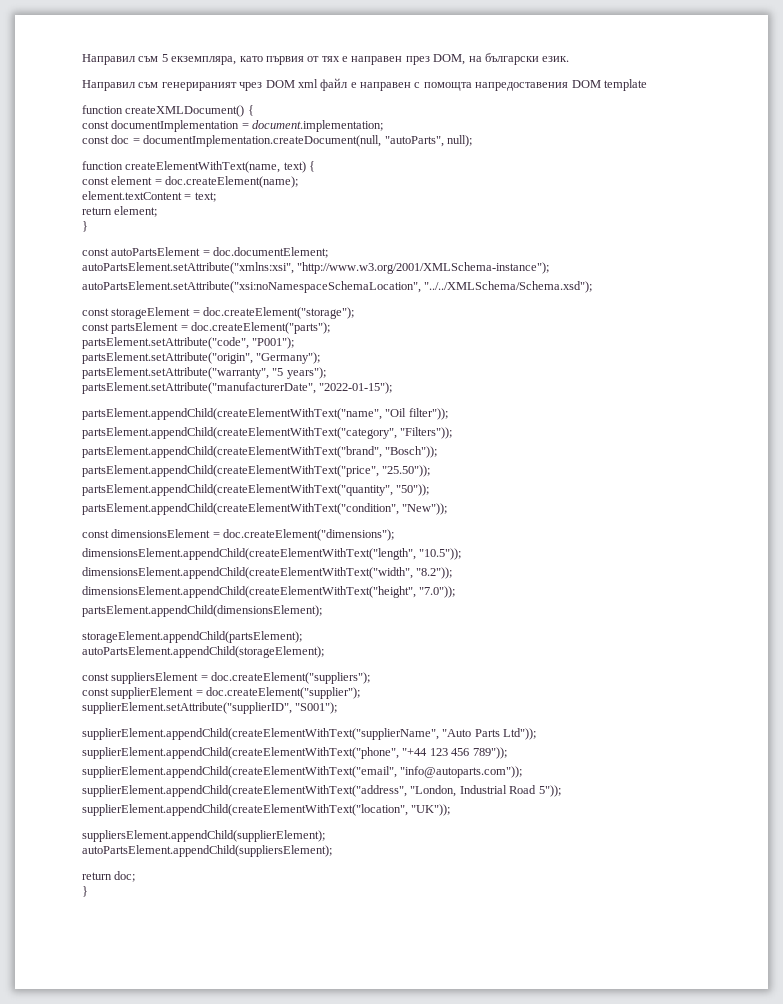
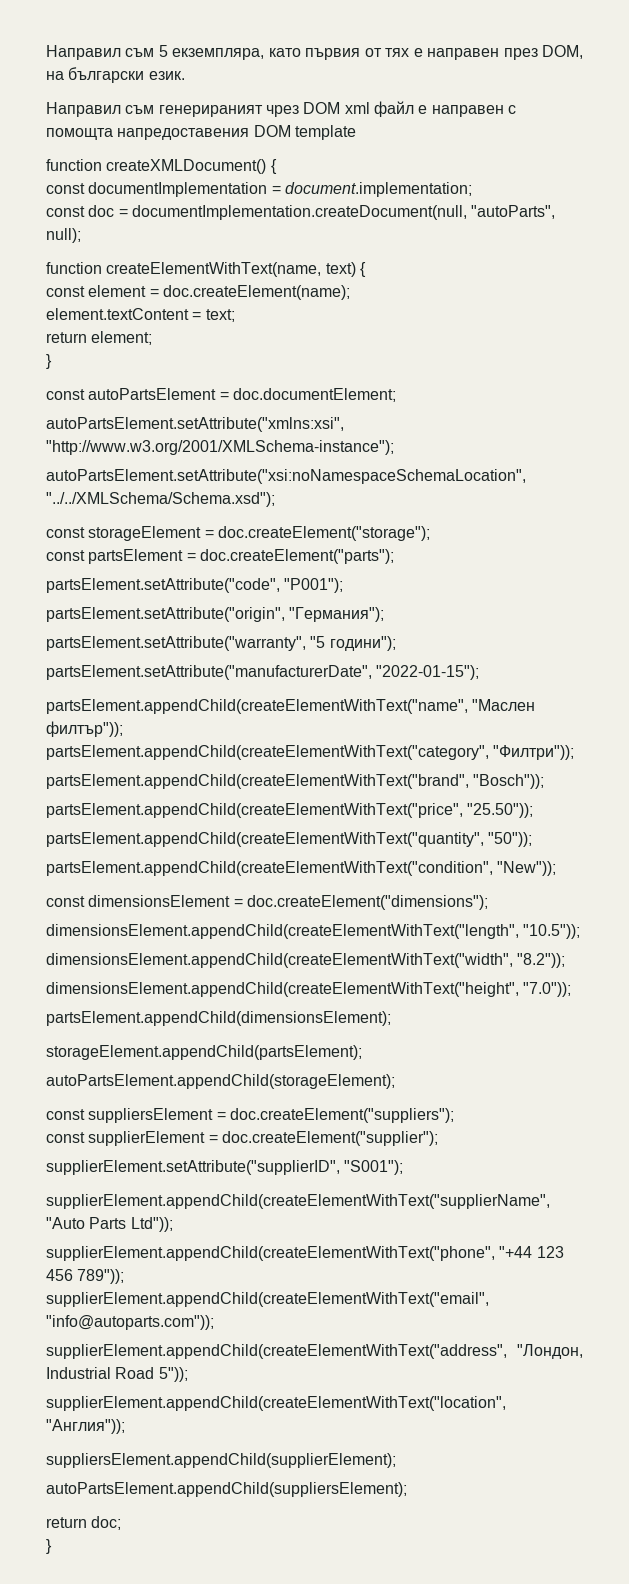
[256,352,321,364] "Germany"); -> [289,607,385,622] "Германия");
[286,367,326,379] years"); -> [329,636,396,651] години");
[385,408,448,420] "Oil filter")); -> [472,699,536,711] [46,721,123,737] "Маслен филтър"));
[400,427,453,439] "Filters")); -> [493,745,575,760] "Филтри"));
[410,785,457,797] "London, -> [517,1344,583,1359] "Лондон,
[411,804,451,816] "UK")); -> [46,1419,125,1434] "Англия"));

